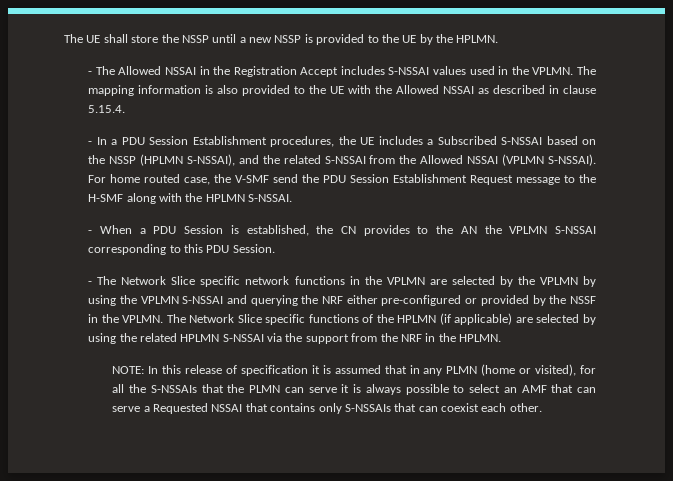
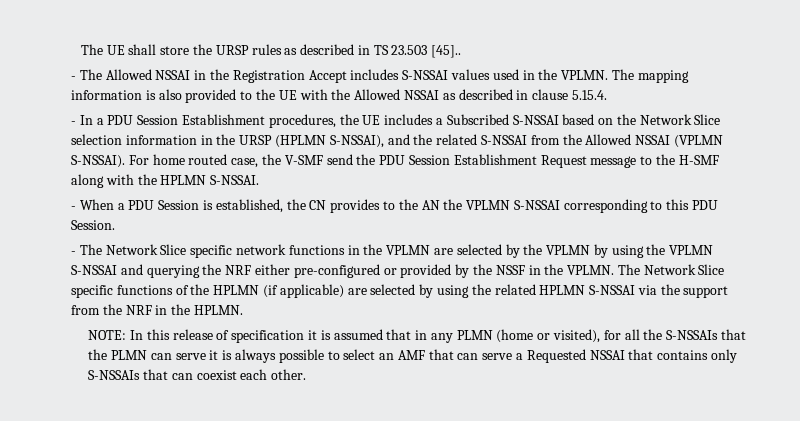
[181,34,499,45] NSSP until a new NSSP is provided to the UE by the HPLMN. -> [215,44,462,58] URSP rules as described in TS 23.503 [45]..
[109,156,137,164] NSSP -> [639,114,721,125] [71,134,273,145] Network Slice selection information in the URSP

